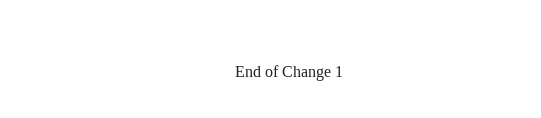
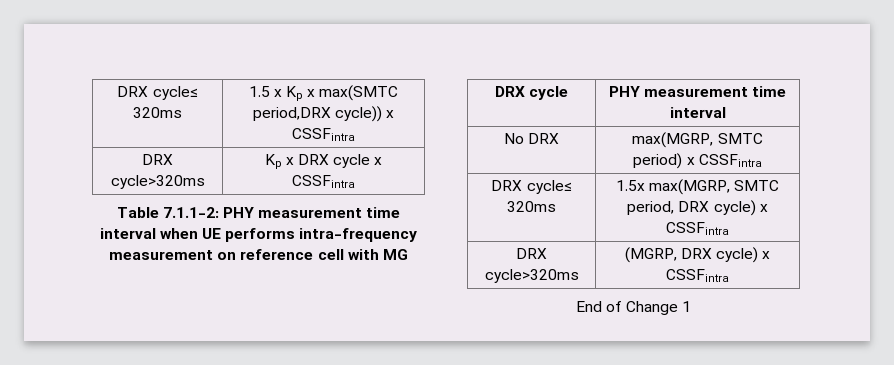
(234, 71) none -> [117,86,198,100] [133,107,182,118] [248,85,399,101] [252,106,395,122] [292,128,355,141] [142,154,173,165] [110,175,205,189] [264,154,383,169] [292,175,355,188] [116,207,401,218] [99,228,418,242] [109,249,408,260] [494,86,569,100] [608,86,787,97] [669,107,726,118] [503,133,560,144] [632,132,763,148] [633,153,762,169] [491,180,572,194] [507,201,556,212] [615,179,780,195] [627,200,768,216] [666,222,729,235] [516,248,547,259] [484,269,579,283] [624,247,771,263] [666,269,729,282] DRX cycle≤ 320ms | 1.5 x Kp x max(SMTC period,DRX cycle)) x CSSFintra // DRX cycle>320ms | Kp x DRX cycle x CSSFintra // Table 7.1.1-2: PHY measurement time interval when UE performs intra-frequency measurement on reference cell with MG // DRX cycle | PHY measurement time interval // No DRX | max(MGRP, SMTC period) x CSSFintra // DRX cycle≤ 320ms | 1.5x max(MGRP, SMTC period, DRX cycle) x CSSFintra // DRX cycle>320ms | (MGRP, DRX cycle) x CSSFintra //

